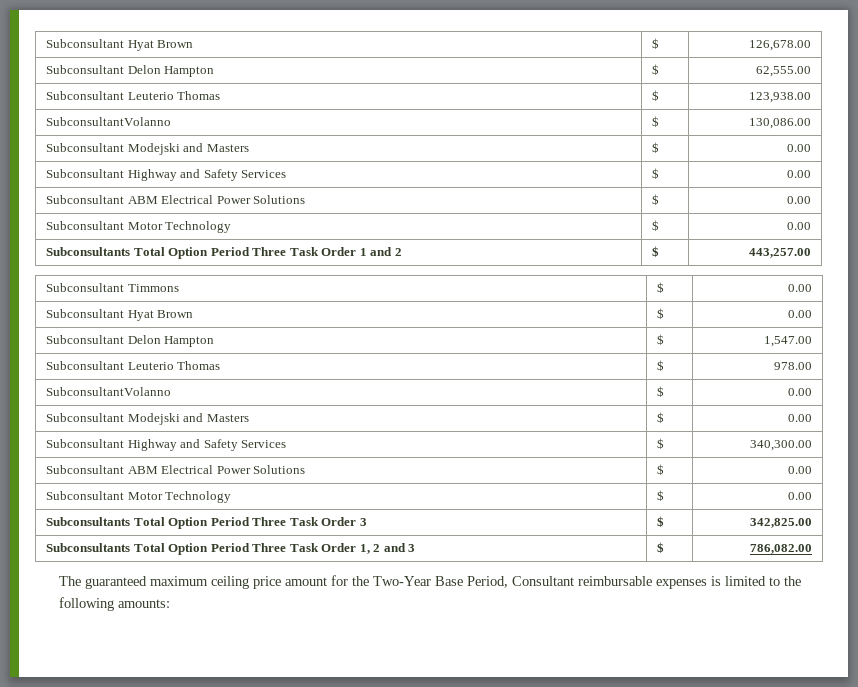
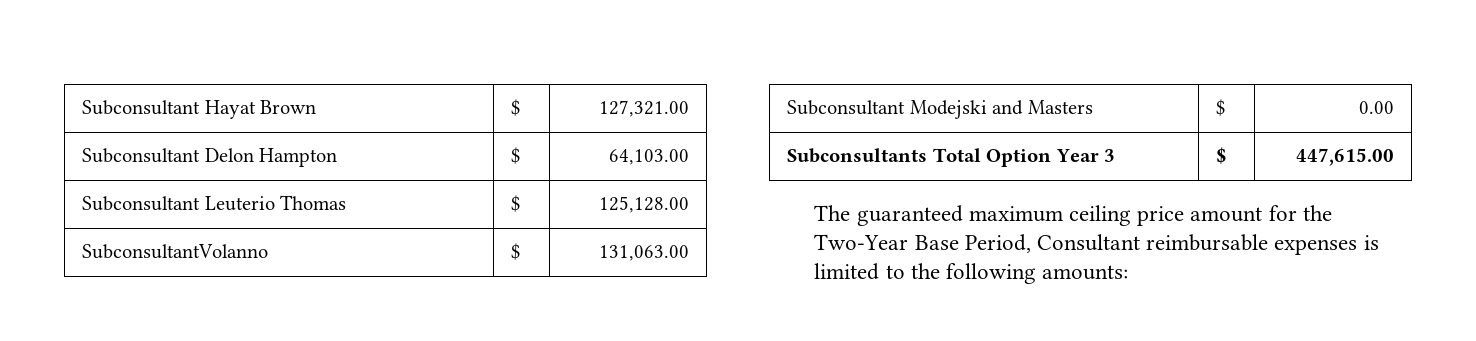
[46,39,194,51] [652,38,660,49] [748,40,811,51] [46,65,215,77] [652,64,660,75] [755,66,811,77] [46,91,221,100] [652,90,660,101] [748,92,811,103] [46,117,172,126] [652,116,660,127] [748,118,811,129] [46,143,249,155] [652,142,660,153] [786,144,811,152] [46,169,287,181] [652,168,660,179] [786,170,811,178] [46,195,306,204] [652,194,660,205] [786,196,811,204] [46,221,232,233] [652,220,660,231] [786,222,811,230] [46,247,402,259] [652,246,660,257] [748,248,811,258] [46,283,179,292] [657,282,665,293] [787,284,812,292] [46,309,194,321] [657,308,665,319] [787,310,812,318] [46,335,215,347] [657,334,665,345] [763,336,812,347] [46,361,221,370] [657,360,665,371] [773,362,812,370] [46,387,172,396] [657,386,665,397] [787,388,812,396] [46,413,249,425] [657,412,665,423] [787,414,812,422] [46,439,287,451] [657,438,665,449] [749,440,812,451] [46,465,306,474] [657,464,665,475] [787,466,812,474] [46,491,232,503] [657,490,665,501] [787,492,812,500] [46,517,367,529] [657,516,665,527] [749,518,812,528] [46,543,416,555] [657,542,665,553] [749,544,812,554] Subconsultant Hyat Brown | $ | 126,678.00 // Subconsultant Delon Hampton | $ | 62,555.00 // Subconsultant Leuterio Thomas | $ | 123,938.00 // SubconsultantVolanno | $ | 130,086.00 // Subconsultant Modejski and Masters | $ | 0.00 // Subconsultant Highway and Safety Services | $ | 0.00 // Subconsultant ABM Electrical Power Solutions | $ | 0.00 // Subconsultant Motor Technology | $ | 0.00 // Subconsultants Total Option Period Three Task Order 1 and 2 | $ | 443,257.00 // Subconsultant Timmons | $ | 0.00 // Subconsultant Hyat Brown | $ | 0.00 // Subconsultant Delon Hampton | $ | 1,547.00 // Subconsultant Leuterio Thomas | $ | 978.00 // SubconsultantVolanno | $ | 0.00 // Subconsultant Modejski and Masters | $ | 0.00 // Subconsultant Highway and Safety Services | $ | 340,300.00 // Subconsultant ABM Electrical Power Solutions | $ | 0.00 // Subconsultant Motor Technology | $ | 0.00 // Subconsultants Total Option Period Three Task Order 3 | $ | 342,825.00 // Subconsultants Total Option Period Three Task Order 1, 2 and 3 | $ | 786,082.00 -> [82,100,317,119] [511,99,522,116] [598,100,689,117] [82,148,338,167] [511,147,522,164] [608,149,689,165] [82,195,347,211] [511,195,522,212] [598,196,689,213] [82,244,269,259] [511,243,522,260] [598,245,689,261] [787,100,1093,119] [1216,99,1227,116] [1358,101,1394,114] [787,148,1116,167] [1216,147,1228,164] [1295,148,1394,166] Subconsultant Hayat Brown | $ | 127,321.00 // Subconsultant Delon Hampton | $ | 64,103.00 // Subconsultant Leuterio Thomas | $ | 125,128.00 // SubconsultantVolanno | $ | 131,063.00 // Subconsultant Modejski and Masters | $ | 0.00 // Subconsultants Total Option Year 3 | $ | 447,615.00

